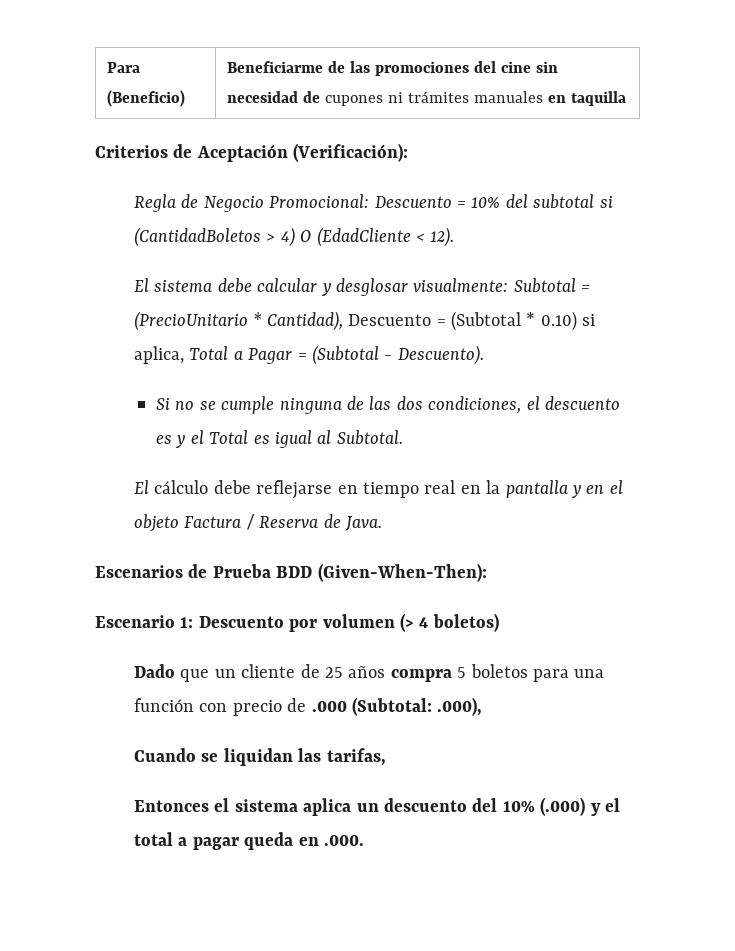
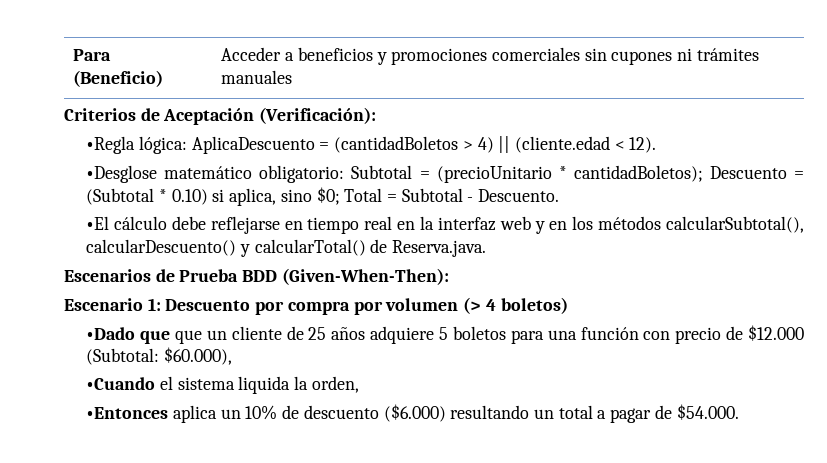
[227,61,558,76] [227,91,321,103] Beneficiarme de las promociones del cine sin necesidad de -> [221,47,607,65] Acceder a beneficios y promociones comerciales sin
[547,91,626,106] en taquilla -> (293, 77) none
[134,194,613,212] [134,227,455,247] [134,278,591,296] [134,311,343,331] Regla de Negocio Promocional: Descuento = 10% del subtotal si (CantidadBoletos > 4) O (EdadCliente < 12). // El sistema debe calcular y desglosar visualmente: Subtotal = (PrecioUnitario * Cantidad), -> [86,136,657,154] [86,165,703,183] •Regla lógica: AplicaDescuento = (cantidadBoletos > 4) || (cliente.edad < 12). // •Desglose matemático obligatorio: Subtotal = (precioUnitario * cantidadBoletos);
[189,345,484,365] [156,396,621,414] [156,430,403,448] [134,480,150,494] Total a Pagar = (Subtotal - Descuento). // Si no se cumple ninguna de las dos condiciones, el descuento es y el Total es igual al Subtotal. // El -> [280,187,560,205] [86,216,110,230] sino $0; Total = Subtotal - Descuento. // •El
[505,480,623,498] [134,514,383,532] pantalla y en el objeto Factura / Reserva de Java. -> [437,216,805,234] [86,239,487,257] interfaz web y en los métodos calcularSubtotal(), calcularDescuento() y calcularTotal() de Reserva.java.
(318, 625) none -> [287,301,383,315] compra por
[134,664,176,678] Dado -> [86,327,171,344] •Dado que
[390,669,452,682] compra -> [370,326,435,344] adquiere
[311,697,483,716] [134,748,386,766] [134,797,621,816] [134,832,365,850] .000 (Subtotal: .000), // Cuando se liquidan las tarifas, // Entonces el sistema aplica un descuento del 10% (.000) y el total a pagar queda en .000. -> [747,325,804,341] [86,347,232,365] [86,376,359,394] [86,404,739,423] $12.000 (Subtotal: $60.000), // •Cuando el sistema liquida la orden, // •Entonces aplica un 10% de descuento ($6.000) resultando un total a pagar de $54.000.

